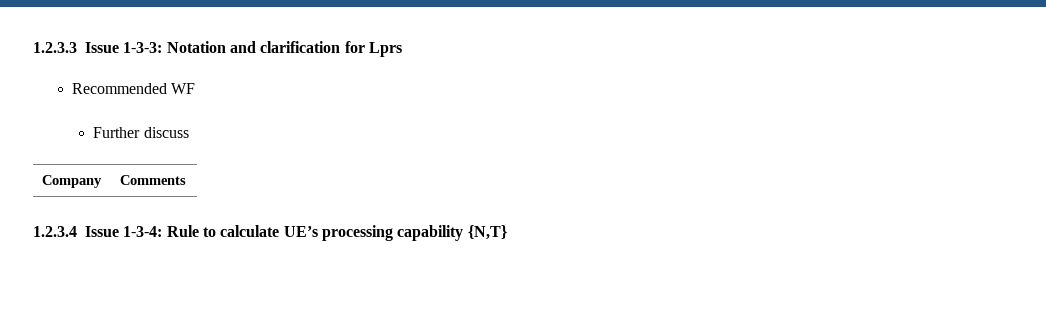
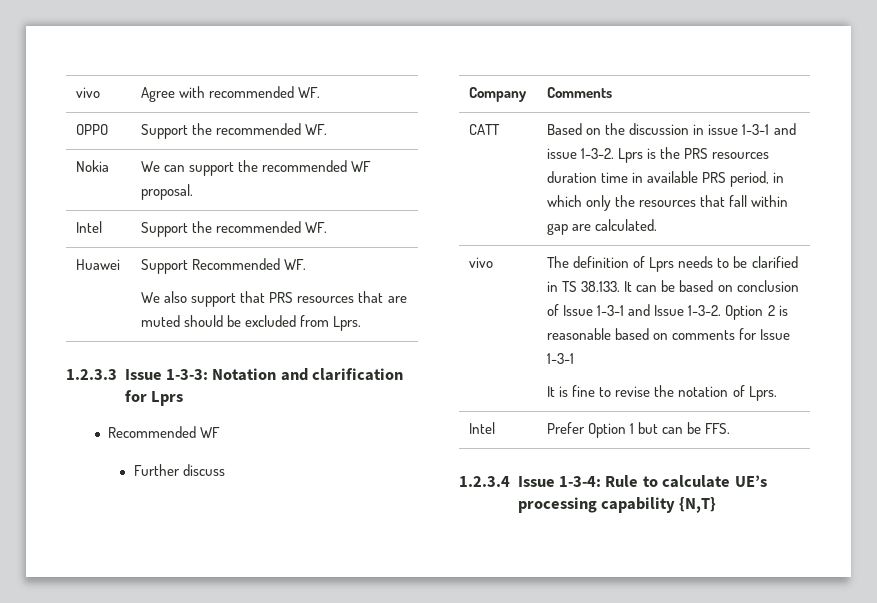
(33, 47) none -> [76,87,101,98] [141,86,321,102] [76,124,109,135] [141,123,328,139] [76,160,110,172] [141,160,372,176] [141,184,194,200] [76,221,103,233] [141,221,328,237] [76,259,121,270] [141,258,307,274] [141,291,407,307] [141,315,362,331] vivo | Agree with recommended WF. // OPPO | Support the recommended WF. // Nokia | We can support the recommended WF proposal. // Intel | Support the recommended WF. // Huawei | Support Recommended WF. // We also support that PRS resources that are muted should be excluded from Lprs. //
(187, 180) none -> [469,124,501,135] [547,123,796,135] [547,147,770,163] [547,171,785,187] [547,195,789,211] [547,219,658,235] [469,257,494,268] [547,256,798,272] [547,280,799,292] [547,304,788,320] [547,328,791,340] [547,353,575,364] [547,385,777,401] [469,422,496,434] [547,422,731,438] // CATT | Based on the discussion in issue 1-3-1 and issue 1-3-2. Lprs is the PRS resources duration time in available PRS period, in which only the resources that fall within gap are calculated. // vivo | The definition of Lprs needs to be clarified in TS 38.133. It can be based on conclusion of Issue 1-3-1 and Issue 1-3-2. Option 2 is reasonable based on comments for Issue 1-3-1 // It is fine to revise the notation of Lprs. // Intel | Prefer Option 1 but can be FFS.

